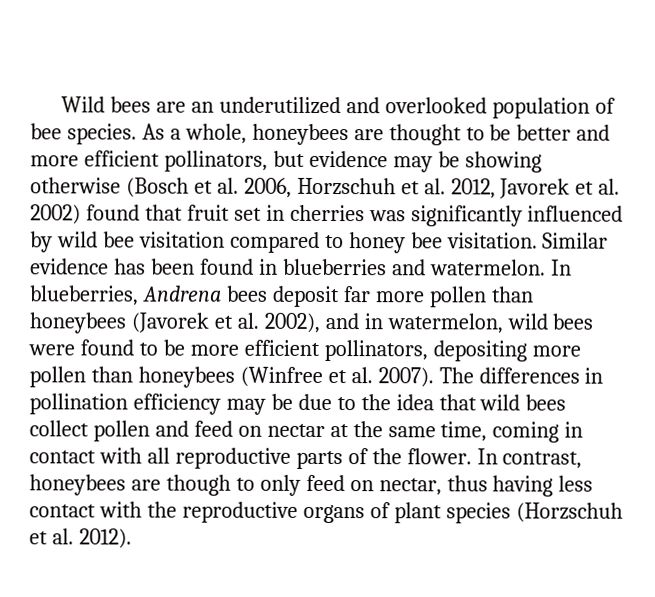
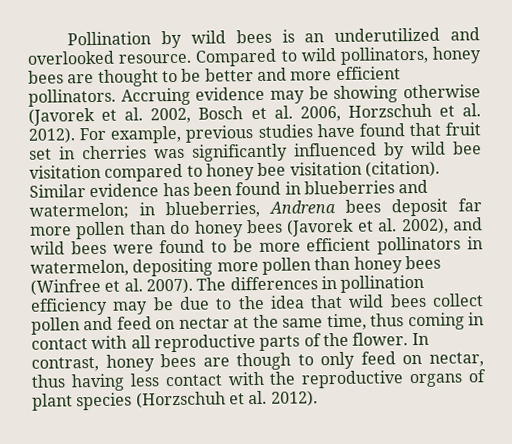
[61,96,616,119] [30,123,349,146] Wild bees are an underutilized and overlooked population of bee species. As a whole, honeybees -> [67,27,480,49] [27,46,483,67] [28,70,64,84] Pollination by wild bees is an underutilized and overlooked resource. Compared to wild pollinators, honey bees
[163,150,305,172] pollinators, but -> [28,87,191,107] pollinators. Accruing
[125,177,189,198] (Bosch -> [28,106,244,126] (Javorek et al. 2002, Bosch
[450,178,621,199] [30,204,81,225] 2012, Javorek et al. 2002) -> [28,123,355,144] 2012). For example, previous studies have
[446,232,538,249] visitation. -> [289,160,440,178] visitation (citation).
[429,259,572,276] watermelon. In -> [29,202,155,220] watermelon; in
[29,312,126,334] honeybees -> [169,219,283,238] do honey bees
[363,313,503,334] in watermelon, -> (483, 224) none
[323,339,428,362] pollinators, -> [377,236,483,255] [30,259,129,277] pollinators in watermelon,
[137,366,235,388] honeybees -> [353,255,441,274] honey bees
(488, 431) none -> [370,313,405,327] thus
[29,474,126,496] honeybees -> [105,353,197,372] honey bees

